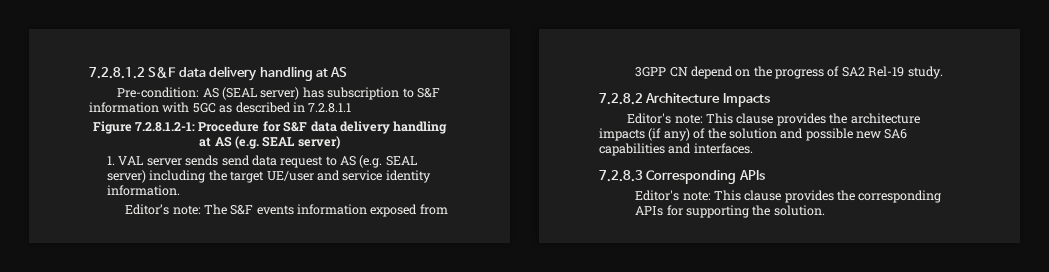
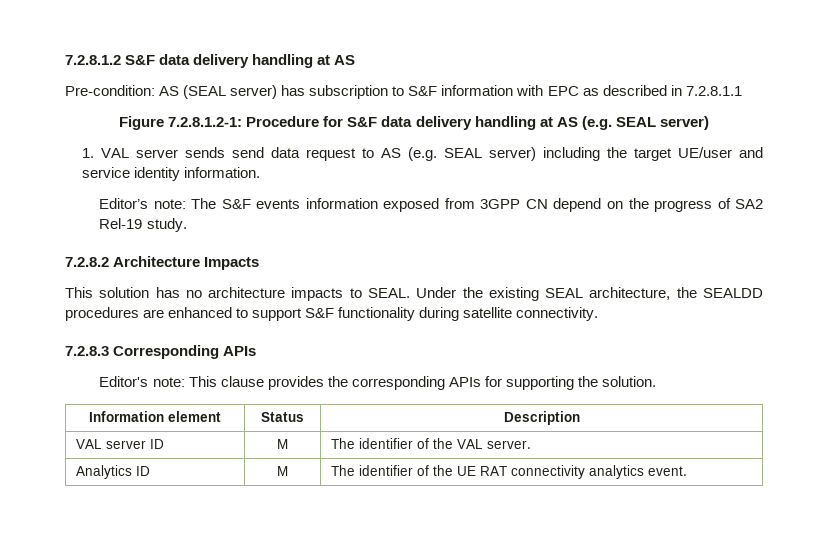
[192,103,216,113] 5GC -> [547,86,579,96] EPC
[627,113,920,126] [599,128,908,141] [599,143,753,156] Editor's note: This clause provides the architecture impacts (if any) of the solution and possible new SA6 capabilities and interfaces. -> [65,287,764,301] [65,307,599,321] This solution has no architecture impacts to SEAL. Under the existing SEAL architecture, the SEALDD procedures are enhanced to support S&F functionality during satellite connectivity.
(825, 210) none -> [89,411,221,422] [261,412,304,422] [503,411,580,425] [76,439,165,449] [277,439,288,449] [331,438,532,449] [76,465,151,479] [277,466,288,476] [331,465,688,479] // Information element | Status | Description // VAL server ID | M | The identifier of the VAL server. // Analytics ID | M | The identifier of the UE RAT connectivity analytics event.

